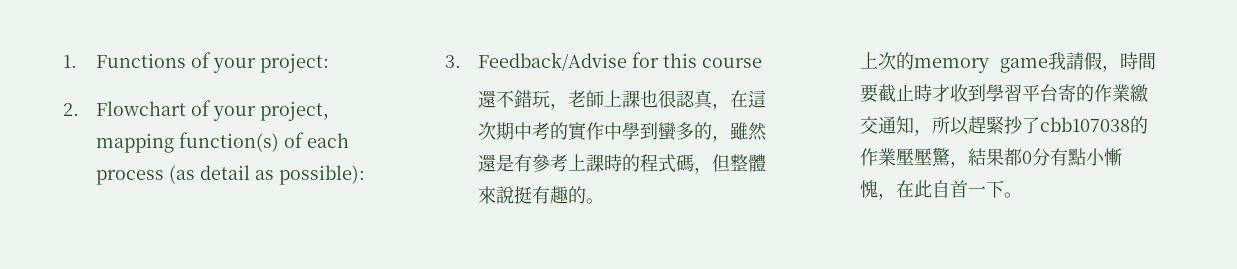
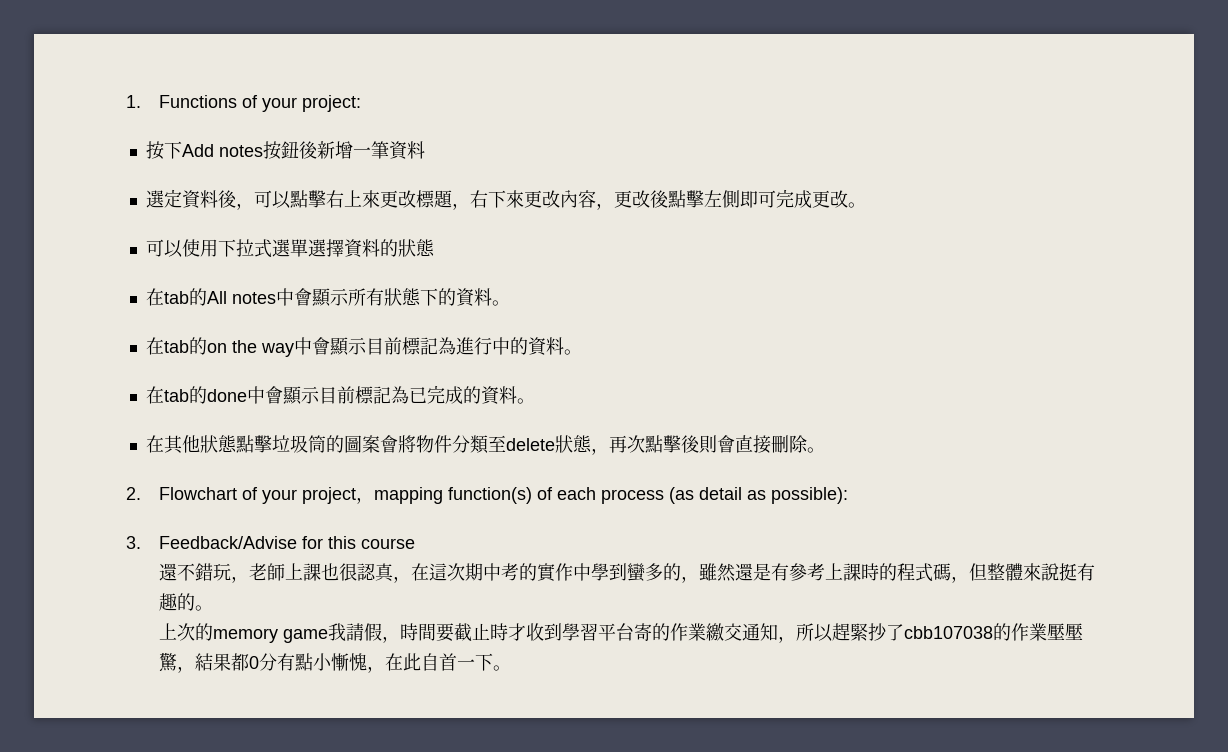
(329, 63) none -> [145,141,425,160] [145,189,866,210] [145,239,435,258] [145,288,510,307] [145,337,582,357] [145,385,535,405] [145,435,825,455] // 按下Add notes按鈕後新增一筆資料 // 選定資料後，可以點擊右上來更改標題，右下來更改內容，更改後點擊左側即可完成更改。 // 可以使用下拉式選單選擇資料的狀態 // 在tab的All notes中會顯示所有狀態下的資料。 // 在tab的on the way中會顯示目前標記為進行中的資料。 // 在tab的done中會顯示目前標記為已完成的資料。 // 在其他狀態點擊垃圾筒的圖案會將物件分類至delete狀態，再次點擊後則會直接刪除。

